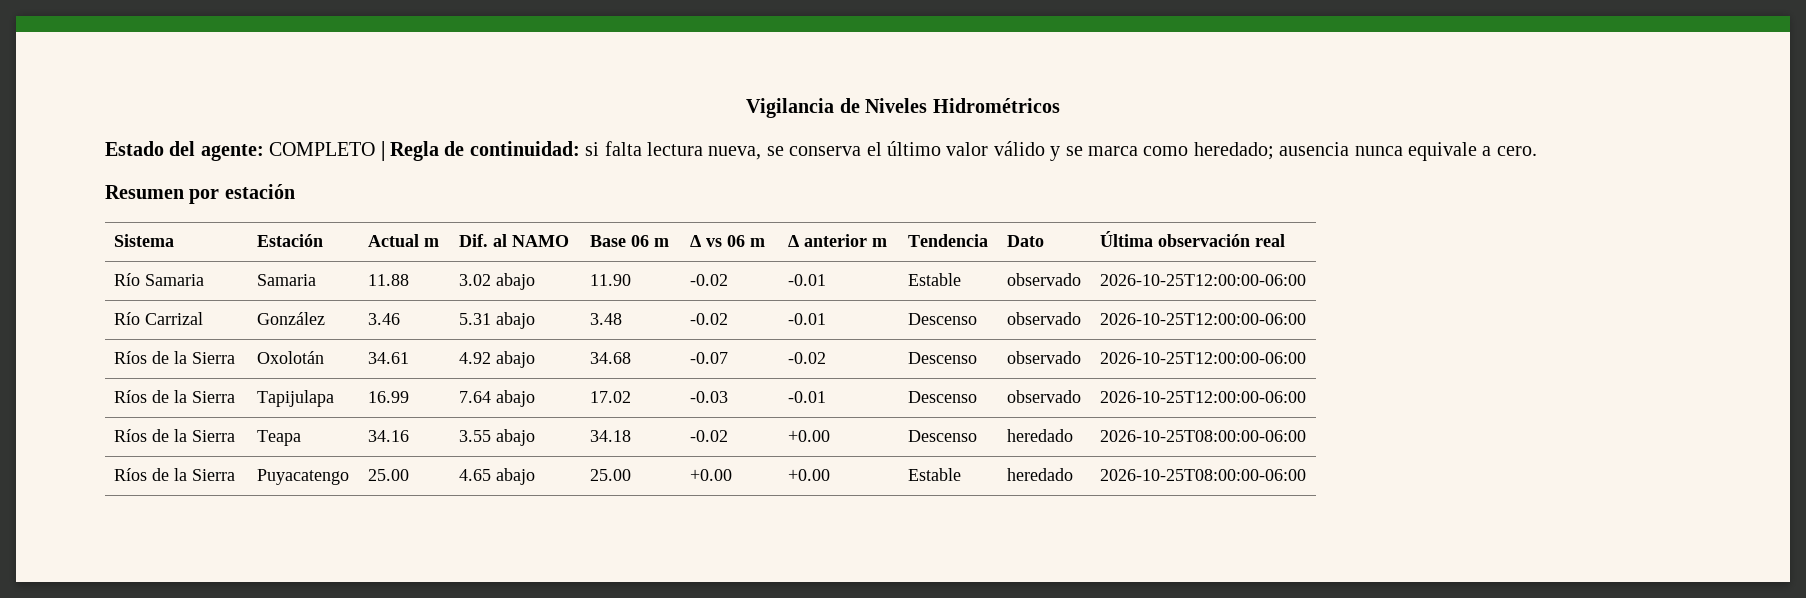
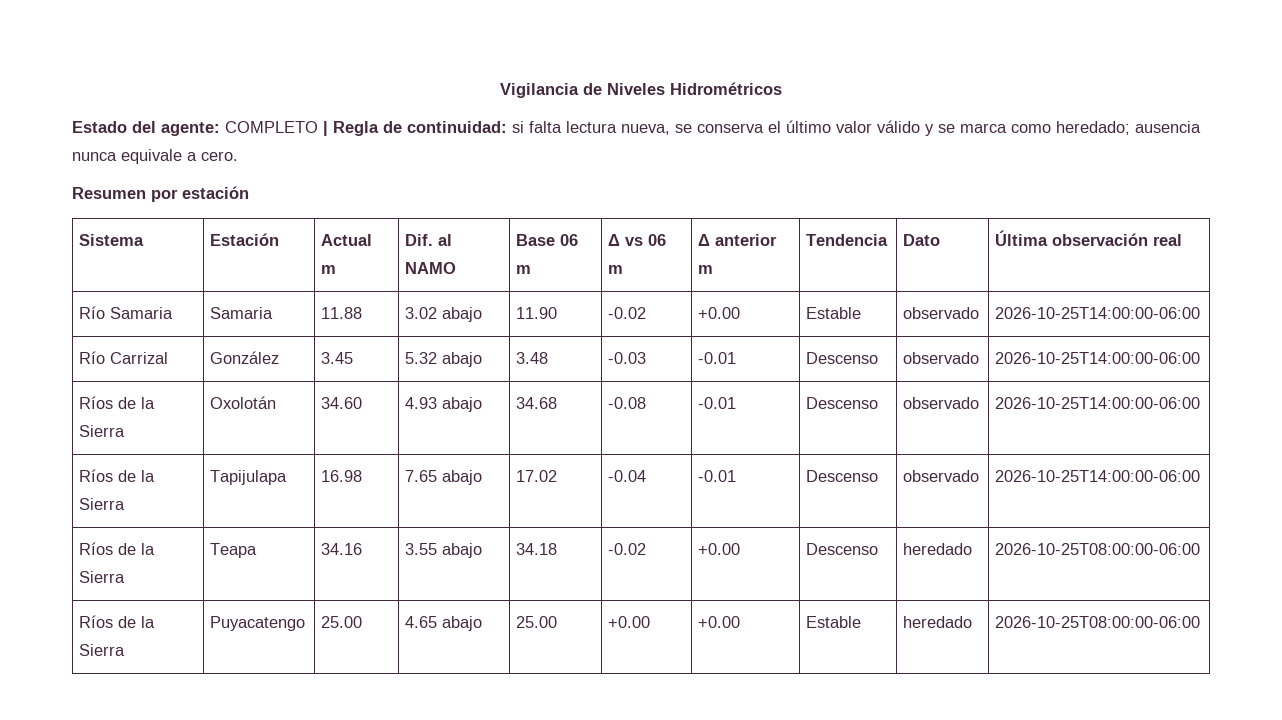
[787,274,826,286] -0.01 -> [698,307,741,319] +0.00
[1099,274,1306,286] 2026-10-25T12:00:00-06:00 -> [995,307,1201,319] 2026-10-25T14:00:00-06:00
[367,313,400,325] [458,313,491,325] 3.46 | 5.31 -> [321,352,354,364] [405,352,438,364] 3.45 | 5.32
[689,313,728,325] [787,313,826,325] [907,313,977,325] [1006,312,1081,325] [1099,313,1306,325] [113,351,235,364] [256,351,324,364] [367,352,409,364] [458,351,535,368] [589,352,631,364] [689,352,728,364] [787,352,826,364] [907,352,977,364] [1006,351,1081,364] [1099,352,1306,364] [113,390,235,403] [256,390,334,407] [367,391,409,403] [458,390,535,407] [589,391,631,403] [689,391,728,403] [787,391,826,403] [907,391,977,403] [1006,390,1081,403] [1099,391,1306,403] -0.02 | -0.01 | Descenso | observado | 2026-10-25T12:00:00-06:00 // Ríos de la Sierra | Oxolotán | 34.61 | 4.92 abajo | 34.68 | -0.07 | -0.02 | Descenso | observado | 2026-10-25T12:00:00-06:00 // Ríos de la Sierra | Tapijulapa | 16.99 | 7.64 abajo | 17.02 | -0.03 | -0.01 | Descenso | observado | 2026-10-25T12:00:00-06:00 -> [608,352,647,364] [698,352,737,364] [806,352,879,364] [903,352,980,364] [995,352,1201,364] [79,396,156,409] [79,425,126,437] [210,396,277,409] [321,397,363,409] [405,397,483,412] [516,397,558,409] [608,397,647,409] [698,397,737,409] [806,397,879,409] [903,397,980,409] [995,397,1201,409] [79,469,156,482] [79,498,126,510] [210,470,288,485] [321,470,363,482] [405,470,483,485] [516,470,558,482] [608,470,647,482] [698,470,737,482] [806,470,879,482] [903,470,980,482] [995,470,1201,482] -0.03 | -0.01 | Descenso | observado | 2026-10-25T14:00:00-06:00 // Ríos de la Sierra | Oxolotán | 34.60 | 4.93 abajo | 34.68 | -0.08 | -0.01 | Descenso | observado | 2026-10-25T14:00:00-06:00 // Ríos de la Sierra | Tapijulapa | 16.98 | 7.65 abajo | 17.02 | -0.04 | -0.01 | Descenso | observado | 2026-10-25T14:00:00-06:00

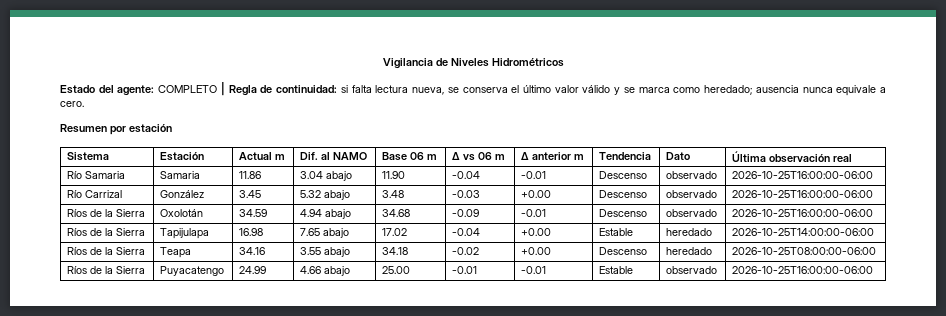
[321,307,363,319] [405,307,438,319] 11.88 | 3.02 -> [239,171,262,179] [300,171,324,179] 11.86 | 3.04
[608,307,647,319] [698,307,741,319] [806,307,862,319] [903,307,980,319] [995,307,1201,319] -0.02 | +0.00 | Estable | observado | 2026-10-25T14:00:00-06:00 -> [452,171,481,179] [521,171,547,179] [599,171,648,179] [666,171,718,179] [732,171,874,179] -0.04 | -0.01 | Descenso | observado | 2026-10-25T16:00:00-06:00
[698,352,737,364] [806,352,879,364] [903,352,980,364] [995,352,1201,364] -0.01 | Descenso | observado | 2026-10-25T14:00:00-06:00 -> [521,190,552,198] [599,190,648,198] [666,190,718,198] [732,190,874,198] +0.00 | Descenso | observado | 2026-10-25T16:00:00-06:00
[321,397,363,409] [405,397,438,409] 34.60 | 4.93 -> [239,209,268,217] [300,209,323,217] 34.59 | 4.94
[608,397,647,409] [698,397,737,409] [806,397,879,409] [903,397,980,409] [995,397,1201,409] -0.08 | -0.01 | Descenso | observado | 2026-10-25T14:00:00-06:00 -> [452,209,480,217] [521,209,547,217] [599,209,648,217] [666,209,718,217] [732,209,874,217] -0.09 | -0.01 | Descenso | observado | 2026-10-25T16:00:00-06:00
[698,470,737,482] [806,470,879,482] [903,470,980,482] -0.01 | Descenso | observado -> [521,228,552,236] [599,228,634,236] [666,228,713,236] +0.00 | Estable | heredado
[321,616,363,628] [405,616,438,628] 25.00 | 4.65 -> [239,266,267,274] [300,266,322,274] 24.99 | 4.66
[608,616,651,628] [698,616,741,628] [806,616,862,628] [903,616,973,628] [995,616,1201,628] +0.00 | +0.00 | Estable | heredado | 2026-10-25T08:00:00-06:00 -> [452,266,478,274] [521,266,547,274] [599,266,634,274] [666,266,718,274] [732,266,874,274] -0.01 | -0.01 | Estable | observado | 2026-10-25T16:00:00-06:00

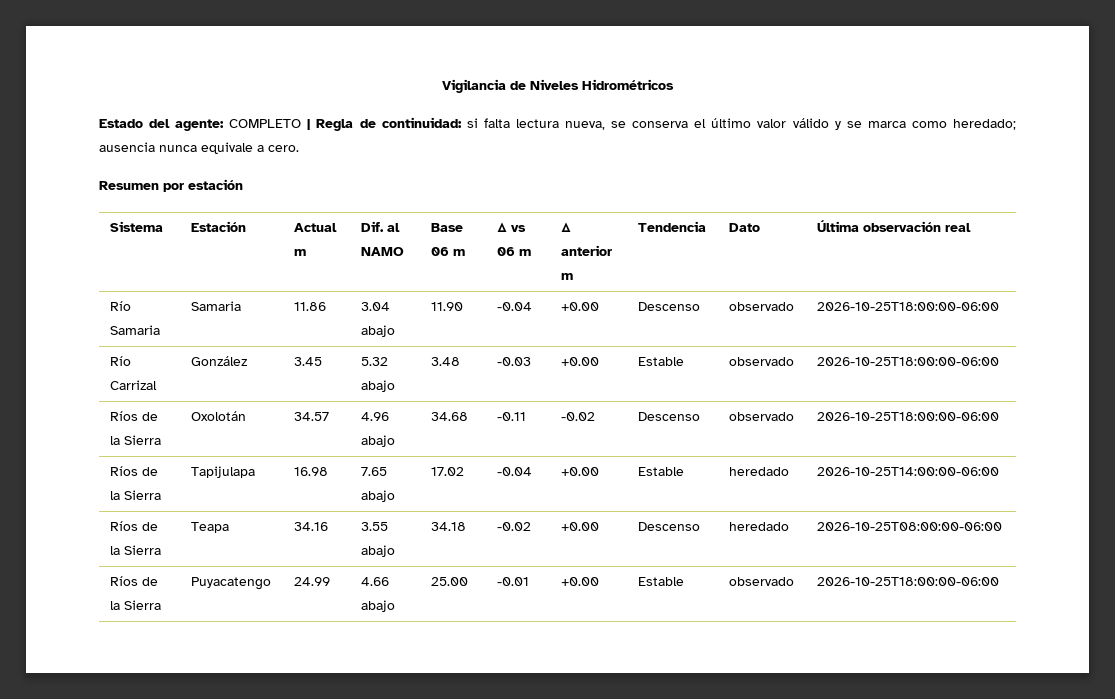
[521,171,547,179] [599,171,648,179] [666,171,718,179] [732,171,874,179] -0.01 | Descenso | observado | 2026-10-25T16:00:00-06:00 -> [561,302,600,311] [638,302,701,311] [729,302,795,311] [817,302,1000,311] +0.00 | Descenso | observado | 2026-10-25T18:00:00-06:00
[599,190,648,198] [666,190,718,198] [732,190,874,198] Descenso | observado | 2026-10-25T16:00:00-06:00 -> [638,357,685,366] [729,357,795,366] [817,357,1000,366] Estable | observado | 2026-10-25T18:00:00-06:00
[239,209,268,217] [300,209,323,217] 34.59 | 4.94 -> [294,412,330,421] [361,412,390,421] 34.57 | 4.96
[452,209,480,217] [521,209,547,217] [599,209,648,217] [666,209,718,217] [732,209,874,217] -0.09 | -0.01 | Descenso | observado | 2026-10-25T16:00:00-06:00 -> [497,412,527,421] [561,412,596,421] [638,412,701,421] [729,412,795,421] [817,412,1000,421] -0.11 | -0.02 | Descenso | observado | 2026-10-25T18:00:00-06:00
[521,266,547,274] [599,266,634,274] [666,266,718,274] [732,266,874,274] -0.01 | Estable | observado | 2026-10-25T16:00:00-06:00 -> [561,577,600,586] [638,577,685,586] [729,577,795,586] [817,577,1000,586] +0.00 | Estable | observado | 2026-10-25T18:00:00-06:00

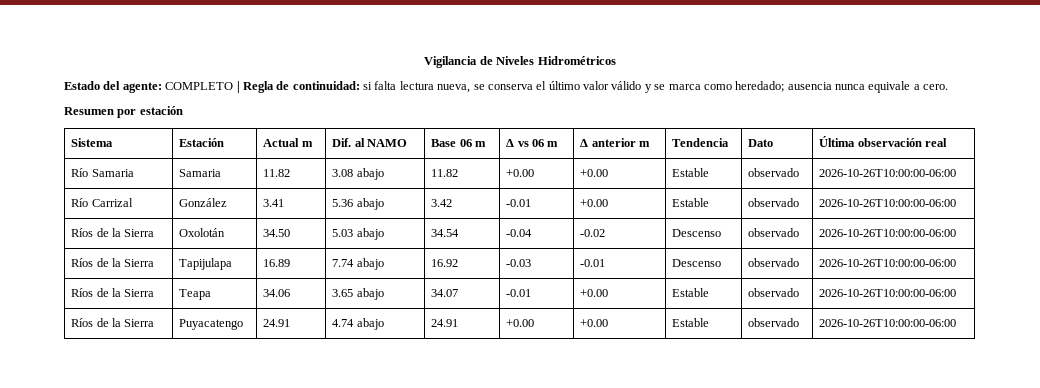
[294,302,327,311] [361,302,391,311] [361,325,396,337] [431,302,464,311] [497,302,533,311] [561,302,600,311] [638,302,701,311] [729,302,795,311] [817,302,1000,311] [110,356,132,366] [110,380,158,390] [191,356,249,366] [294,357,323,366] [361,357,389,366] [361,380,396,392] [431,357,461,366] [497,357,532,366] [561,357,600,366] [638,357,685,366] [729,357,795,366] [817,357,1000,366] [110,411,159,421] [110,435,162,445] [191,411,247,421] [294,412,330,421] [361,412,390,421] [361,435,396,447] [431,412,469,421] [497,412,527,421] [561,412,596,421] [638,412,701,421] [729,412,795,421] [817,412,1000,421] [110,466,159,476] [110,490,162,500] [191,466,256,478] [294,467,329,476] [361,467,388,476] [361,490,396,502] [431,467,465,476] [497,467,533,476] [561,467,600,476] [638,467,685,476] [729,467,790,476] [817,467,1000,476] [110,521,159,531] [110,545,162,555] [191,522,230,533] [294,522,329,531] [361,522,389,531] [361,545,396,557] [431,522,467,531] [497,522,532,531] [561,522,600,531] [638,522,701,531] [729,522,790,531] [817,522,1003,531] [110,576,159,586] [110,600,162,610] [191,577,272,590] [294,577,331,586] [361,577,390,586] [361,600,396,612] [431,577,469,586] [497,577,530,586] [561,577,600,586] [638,577,685,586] [729,577,795,586] [817,577,1000,586] 11.86 | 3.04 abajo | 11.90 | -0.04 | +0.00 | Descenso | observado | 2026-10-25T18:00:00-06:00 // Río Carrizal | González | 3.45 | 5.32 abajo | 3.48 | -0.03 | +0.00 | Estable | observado | 2026-10-25T18:00:00-06:00 // Ríos de la Sierra | Oxolotán | 34.57 | 4.96 abajo | 34.68 | -0.11 | -0.02 | Descenso | observado | 2026-10-25T18:00:00-06:00 // Ríos de la Sierra | Tapijulapa | 16.98 | 7.65 abajo | 17.02 | -0.04 | +0.00 | Estable | heredado | 2026-10-25T14:00:00-06:00 // Ríos de la Sierra | Teapa | 34.16 | 3.55 abajo | 34.18 | -0.02 | +0.00 | Descenso | heredado | 2026-10-25T08:00:00-06:00 // Ríos de la Sierra | Puyacatengo | 24.99 | 4.66 abajo | 25.00 | -0.01 | +0.00 | Estable | observado | 2026-10-25T18:00:00-06:00 -> [263,169,291,177] [332,168,384,180] [431,169,459,177] [506,169,535,177] [580,169,609,177] [672,168,710,177] [748,168,800,177] [819,169,957,177] [71,198,133,207] [179,198,228,207] [263,199,285,207] [332,198,384,210] [431,199,453,207] [506,199,532,207] [580,199,609,207] [672,198,710,207] [748,198,800,207] [819,199,957,207] [71,228,155,237] [179,228,226,237] [263,229,291,237] [332,228,384,240] [431,229,460,237] [506,229,533,237] [580,229,606,237] [672,229,722,237] [748,228,800,237] [819,229,957,237] [71,258,155,267] [179,258,233,270] [263,259,291,267] [332,258,384,270] [431,259,459,267] [506,259,532,267] [580,259,606,267] [672,259,722,267] [748,258,800,267] [819,259,957,267] [71,288,155,297] [179,289,212,300] [263,289,291,297] [332,288,384,300] [431,289,459,297] [506,289,532,297] [580,289,609,297] [672,288,710,297] [748,288,800,297] [819,289,957,297] [71,318,155,327] [179,319,244,330] [263,319,291,327] [332,318,384,330] [431,319,459,327] [506,319,535,327] [580,319,609,327] [672,318,710,327] [748,318,800,327] [819,319,957,327] 11.82 | 3.08 abajo | 11.82 | +0.00 | +0.00 | Estable | observado | 2026-10-26T10:00:00-06:00 // Río Carrizal | González | 3.41 | 5.36 abajo | 3.42 | -0.01 | +0.00 | Estable | observado | 2026-10-26T10:00:00-06:00 // Ríos de la Sierra | Oxolotán | 34.50 | 5.03 abajo | 34.54 | -0.04 | -0.02 | Descenso | observado | 2026-10-26T10:00:00-06:00 // Ríos de la Sierra | Tapijulapa | 16.89 | 7.74 abajo | 16.92 | -0.03 | -0.01 | Descenso | observado | 2026-10-26T10:00:00-06:00 // Ríos de la Sierra | Teapa | 34.06 | 3.65 abajo | 34.07 | -0.01 | +0.00 | Estable | observado | 2026-10-26T10:00:00-06:00 // Ríos de la Sierra | Puyacatengo | 24.91 | 4.74 abajo | 24.91 | +0.00 | +0.00 | Estable | observado | 2026-10-26T10:00:00-06:00

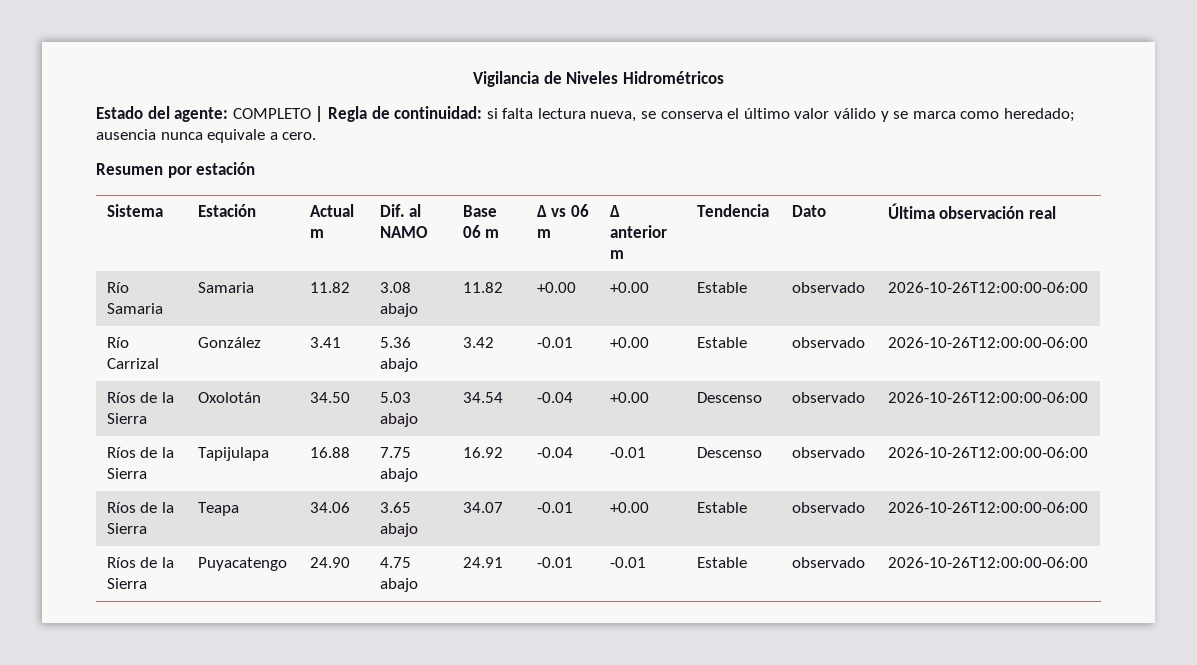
[819,169,957,177] 2026-10-26T10:00:00-06:00 -> [887,282,1088,293] 2026-10-26T12:00:00-06:00
[819,199,957,207] 2026-10-26T10:00:00-06:00 -> [887,337,1088,348] 2026-10-26T12:00:00-06:00
[580,229,606,237] [672,229,722,237] [748,228,800,237] [819,229,957,237] -0.02 | Descenso | observado | 2026-10-26T10:00:00-06:00 -> [609,392,649,403] [696,392,762,403] [791,392,865,403] [887,392,1088,403] +0.00 | Descenso | observado | 2026-10-26T12:00:00-06:00
[263,259,291,267] [332,259,355,267] 16.89 | 7.74 -> [309,447,350,458] [379,447,411,458] 16.88 | 7.75
[506,259,532,267] -0.03 -> [536,447,573,458] -0.04
[819,259,957,267] 2026-10-26T10:00:00-06:00 -> [887,447,1088,458] 2026-10-26T12:00:00-06:00
[819,289,957,297] 2026-10-26T10:00:00-06:00 -> [887,502,1088,513] 2026-10-26T12:00:00-06:00
[263,319,291,327] [332,319,355,327] 24.91 | 4.74 -> [309,557,350,568] [379,557,411,568] 24.90 | 4.75
[506,319,535,327] [580,319,609,327] [672,318,710,327] [748,318,800,327] [819,319,957,327] +0.00 | +0.00 | Estable | observado | 2026-10-26T10:00:00-06:00 -> [536,557,573,568] [609,557,646,568] [696,557,747,568] [791,557,865,568] [887,557,1088,568] -0.01 | -0.01 | Estable | observado | 2026-10-26T12:00:00-06:00

